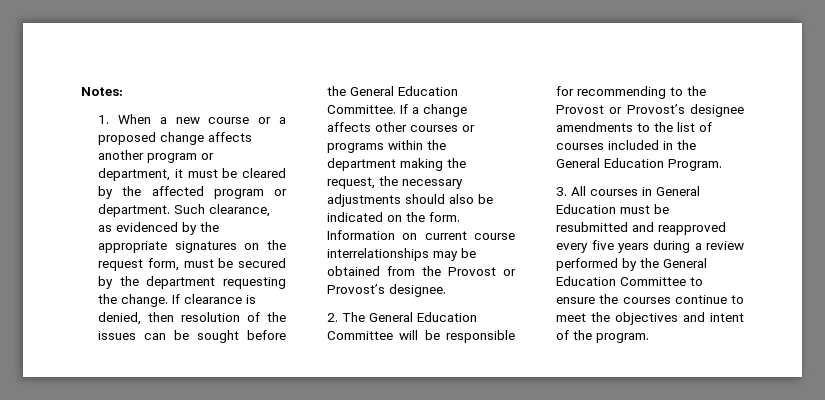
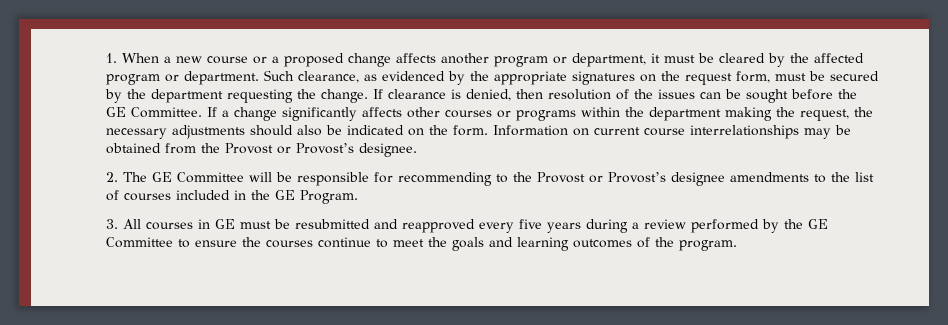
[81,87,123,96] Notes: // -> (106, 58) none
[350,86,459,96] General Education -> [106,107,127,117] GE
(468, 110) none -> [282,107,358,121] significantly
[369,312,478,322] General Education -> [152,172,173,182] GE
[556,158,665,168] General Education -> [275,190,296,200] GE
[656,186,701,196] [556,204,617,214] General Education -> [215,219,236,229] GE
[663,258,708,268] [556,276,617,286] General Education -> [808,219,829,229] GE
[615,312,744,325] objectives and intent -> [452,237,633,251] goals and learning outcomes

